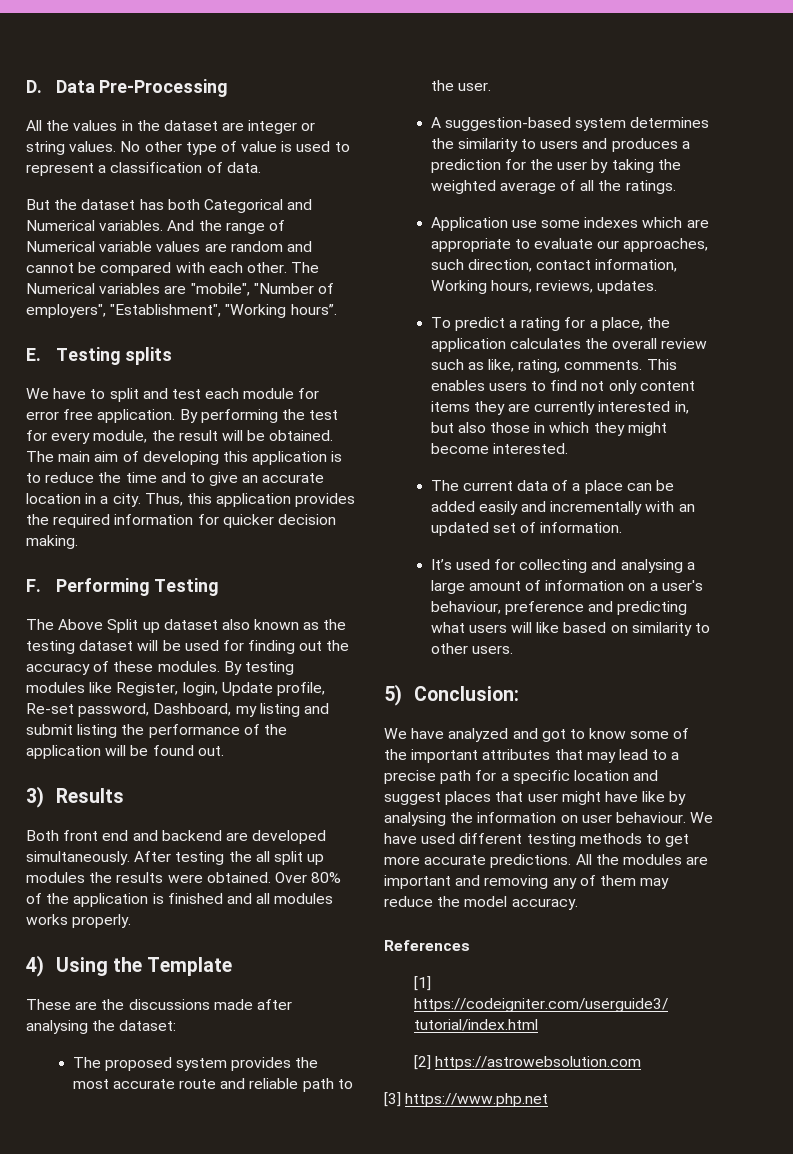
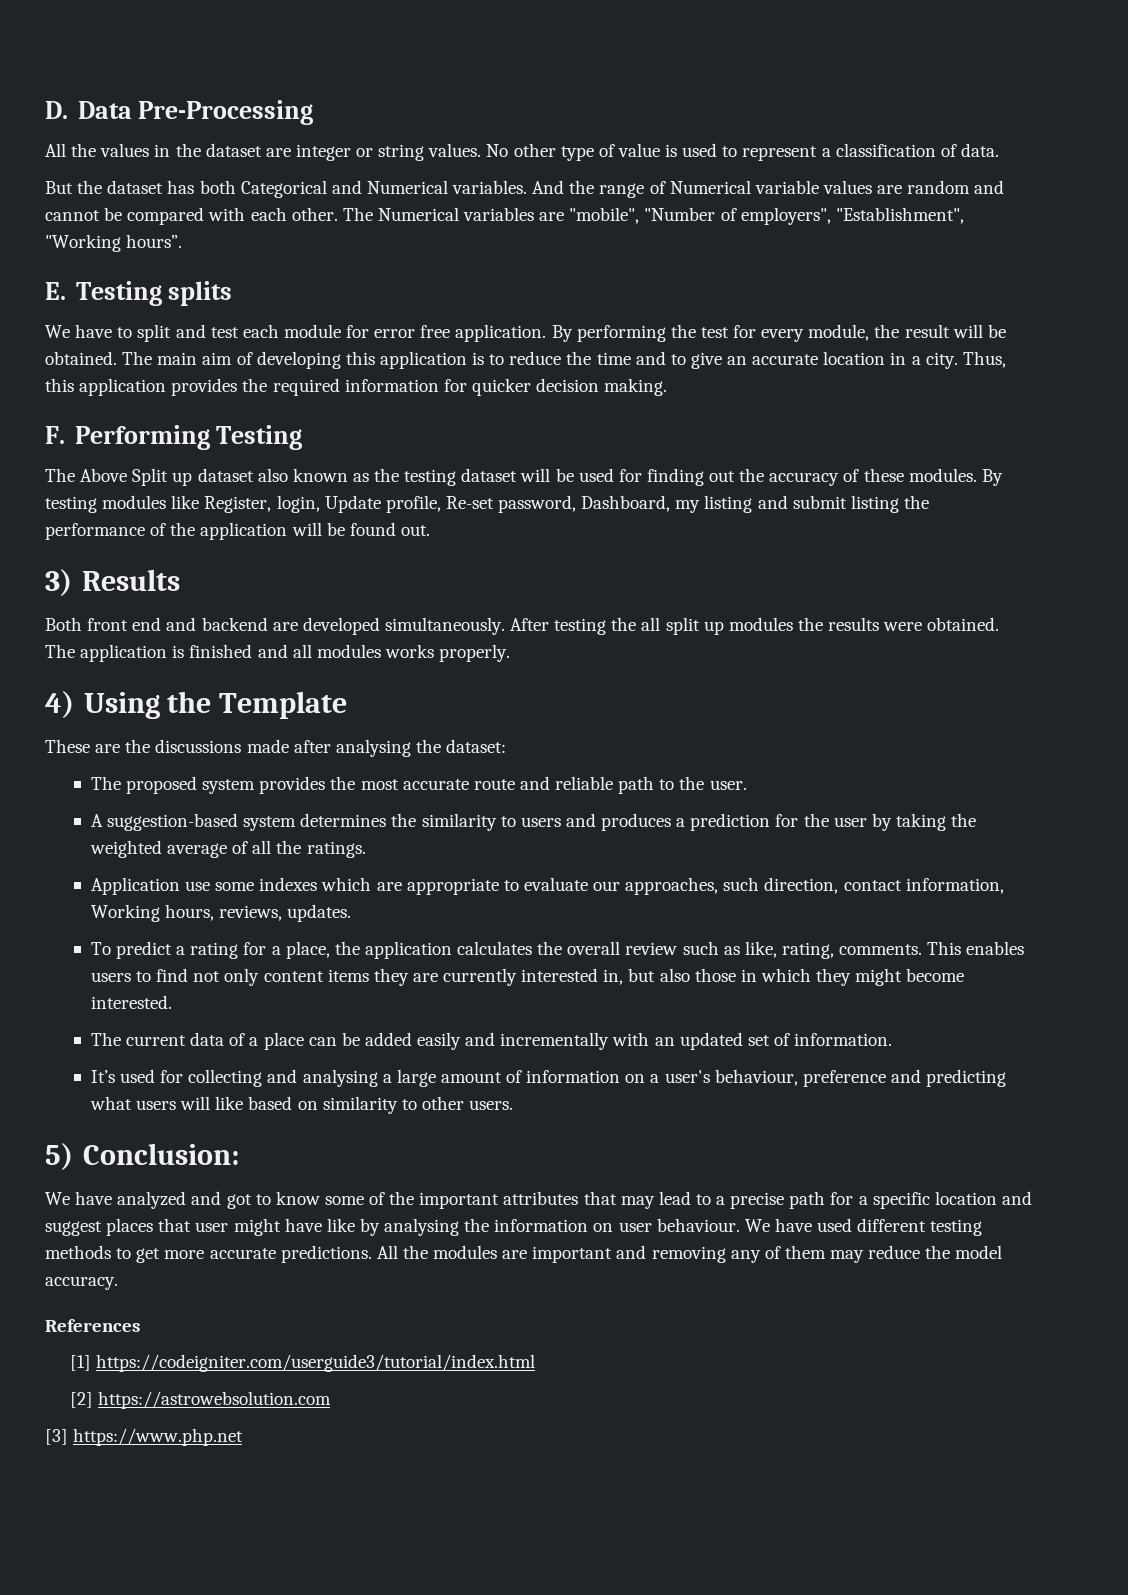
[274,872,342,883] [26,893,70,904] Over 80% of the -> [45,644,75,658] The

